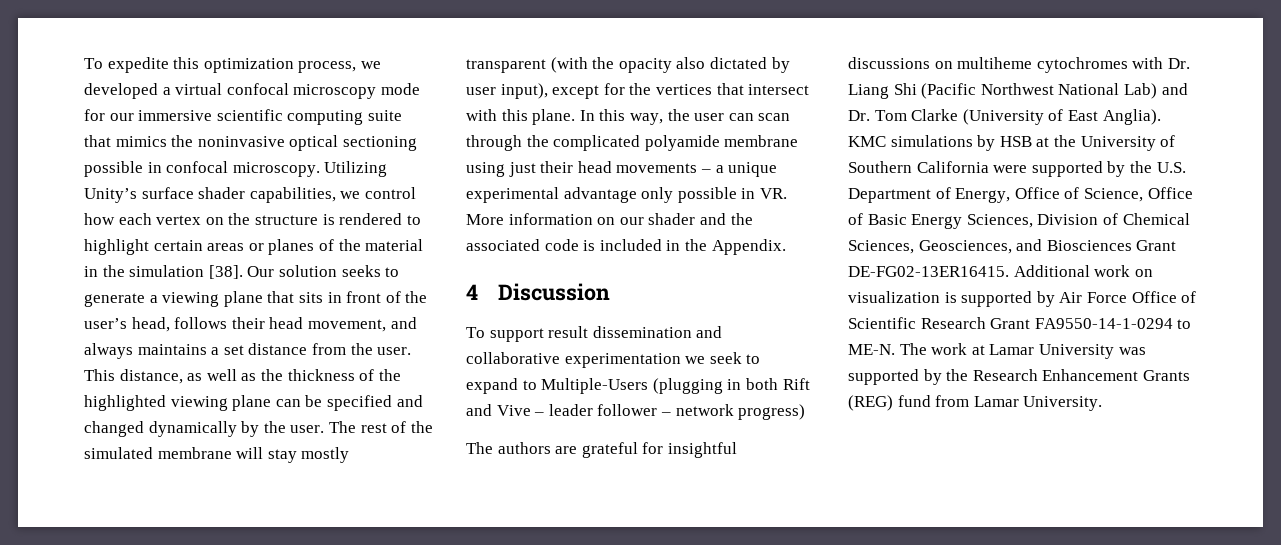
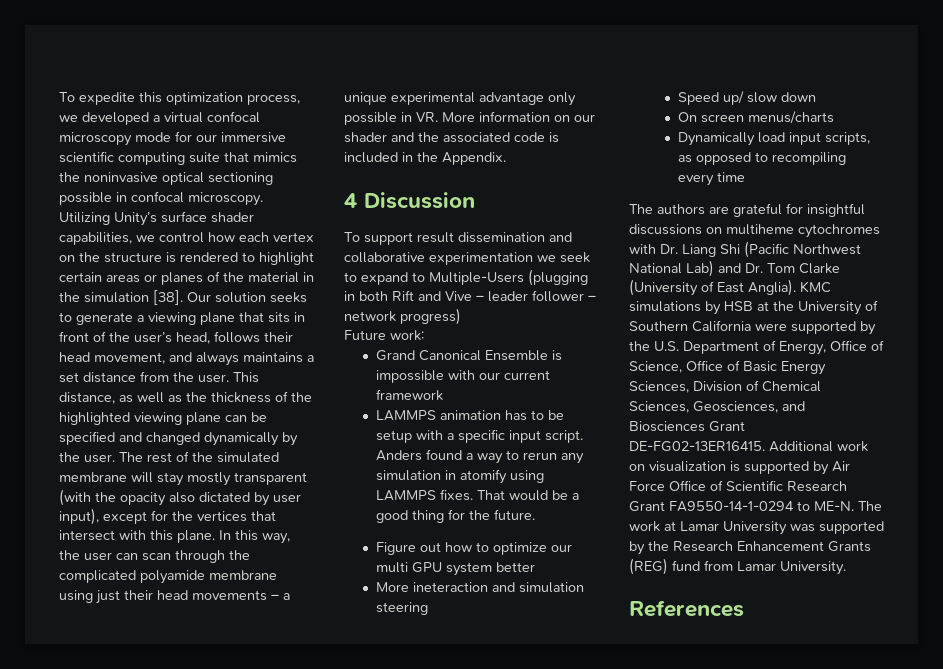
(806, 412) none -> [344,330,424,341] [376,350,563,361] [376,370,551,383] [376,389,444,401] [376,410,565,421] [376,429,584,443] [376,449,585,464] [376,469,545,484] [376,489,580,501] [376,509,536,523] [376,542,573,555] [376,562,536,576] [376,582,585,593] [376,602,429,615] [677,91,816,105] [677,111,834,124] [677,132,870,146] [677,152,846,165] [677,172,745,186] // Future work: // Grand Canonical Ensemble is impossible with our current framework // LAMMPS animation has to be setup with a specific input script. Anders found a way to rerun any simulation in atomify using LAMMPS fixes. That would be a good thing for the future. // Figure out how to optimize our multi GPU system better // More ineteraction and simulation steering // Speed up/ slow down // On screen menus/charts // Dynamically load input scripts, as opposed to recompiling every time
(1103, 403) none -> [629,600,744,617] // References

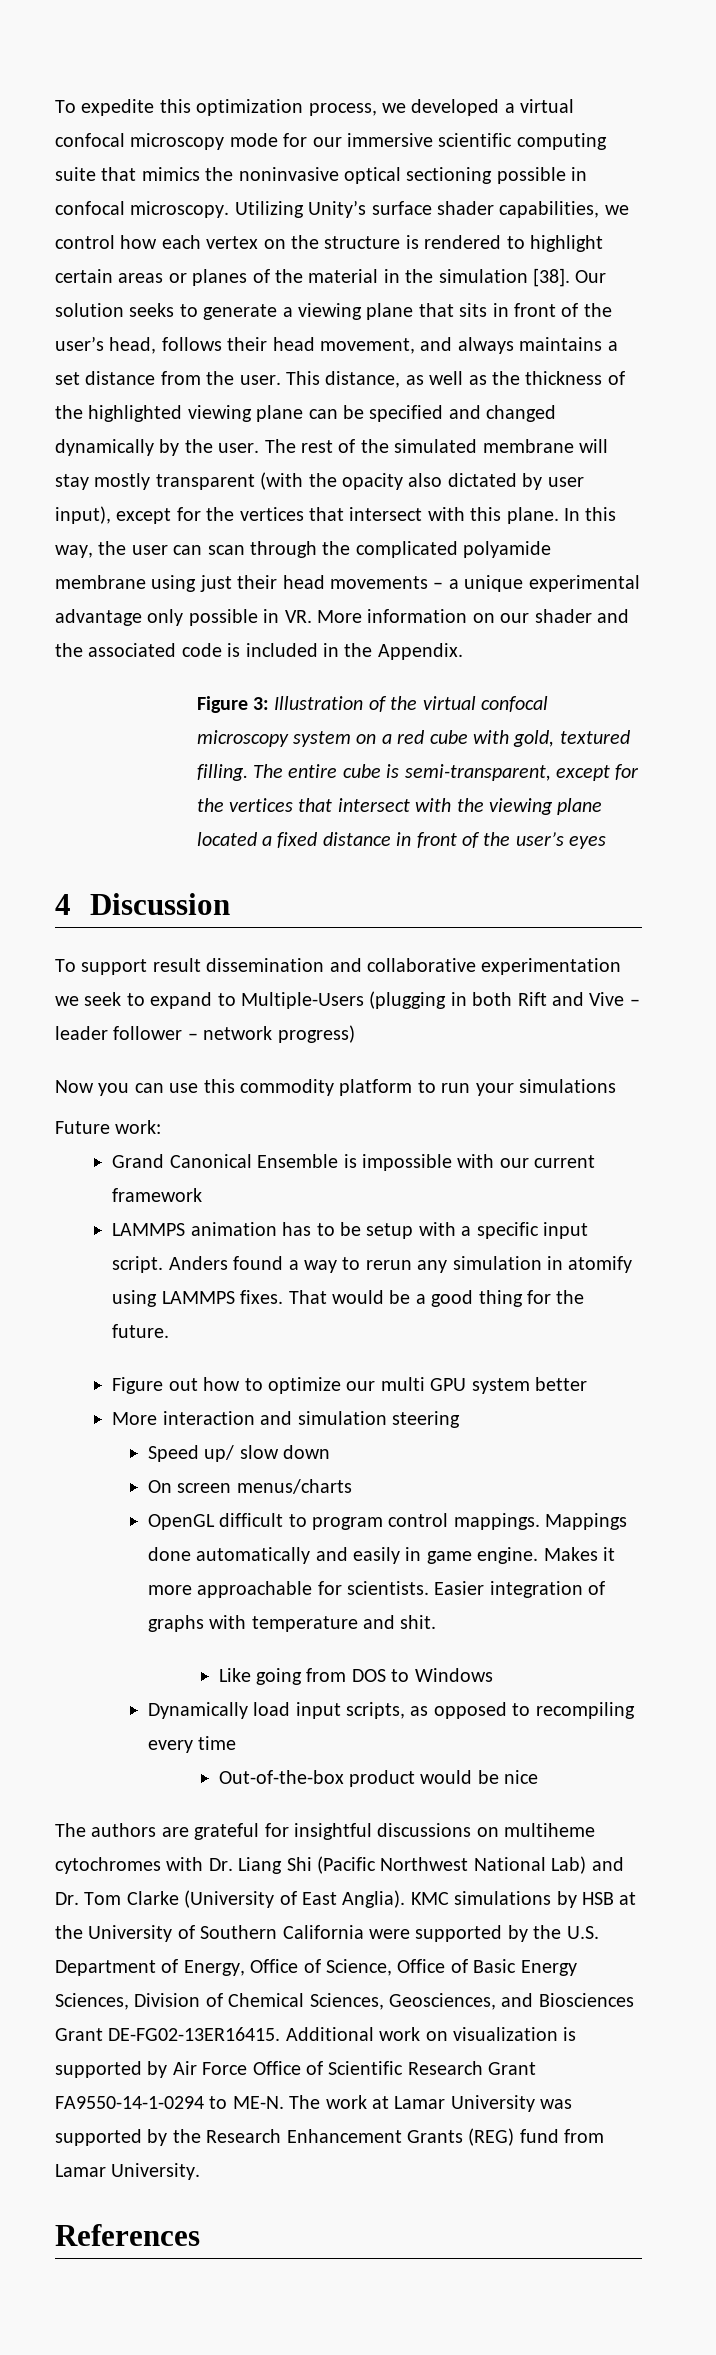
(506, 158) none -> [196,696,549,713] [196,730,630,747] [196,764,640,781] [196,798,603,815] [196,832,607,849] // Figure 3: Illustration of the virtual confocal microscopy system on a red cube with gold, textured filling. The entire cube is semi-transparent, except for the vertices that intersect with the viewing plane located a fixed distance in front of the user’s eyes
(461, 316) none -> [55,1079,616,1096] // Now you can use this commodity platform to run your simulations
[413,582,489,592] ineteraction -> [162,1411,255,1425] interaction
(834, 117) none -> [147,1513,628,1530] [147,1547,616,1564] [147,1581,606,1598] [147,1615,437,1632] [218,1668,493,1685] // OpenGL difficult to program control mappings. Mappings done automatically and easily in game engine. Makes it more approachable for scientists. Easier integration of graphs with temperature and shit. // Like going from DOS to Windows
(745, 177) none -> [218,1770,539,1787] // Out-of-the-box product would be nice

